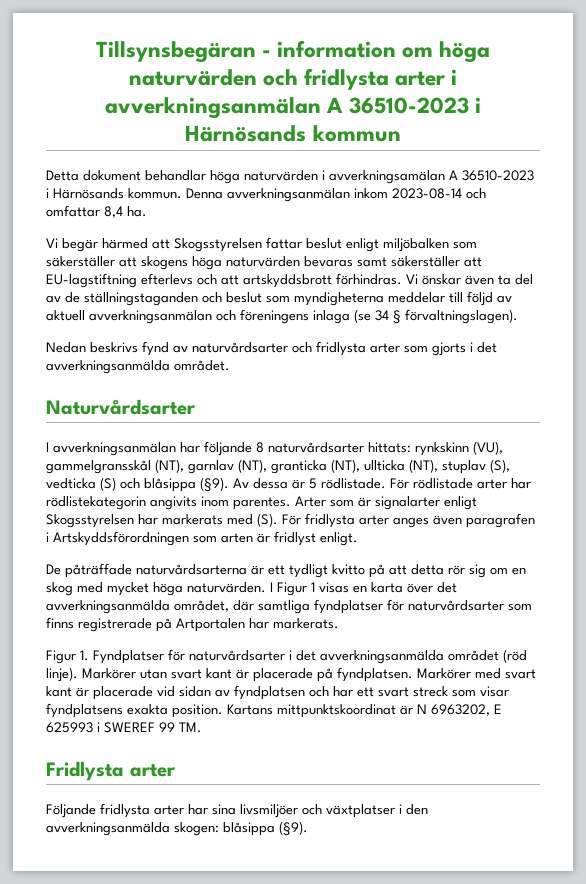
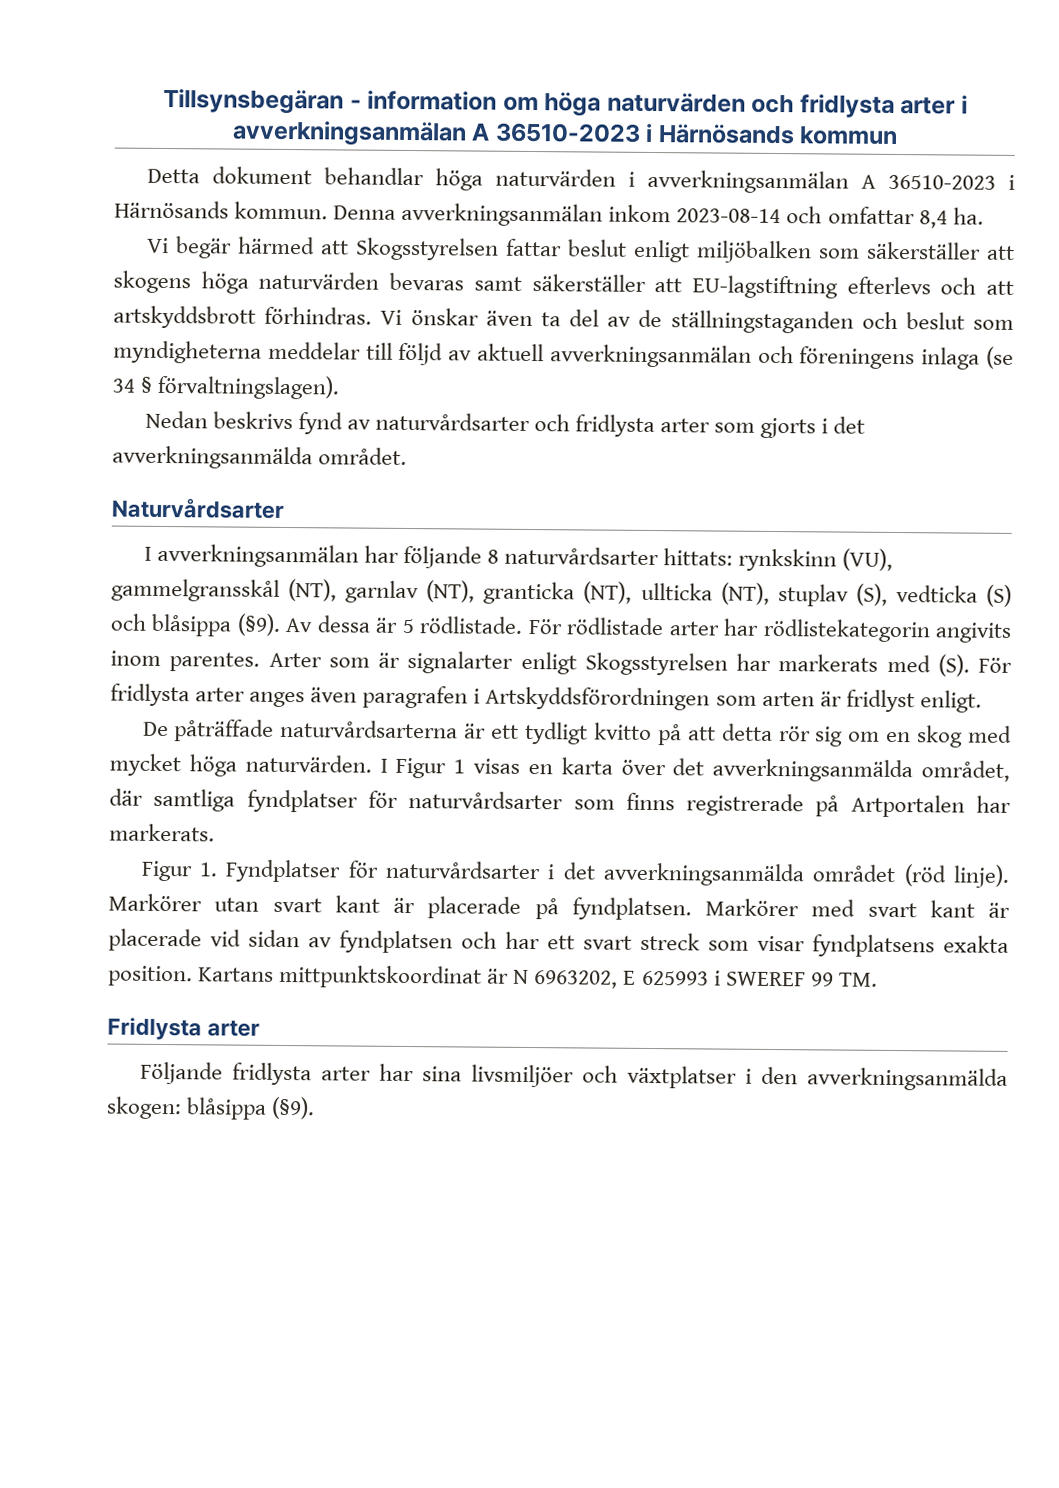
[329,170,445,184] avverkningsamälan -> [646,169,849,194] avverkningsanmälan

